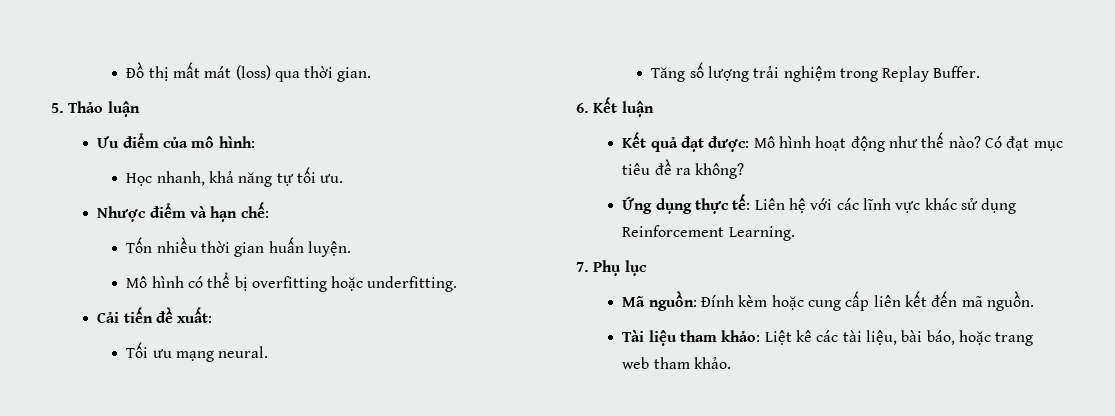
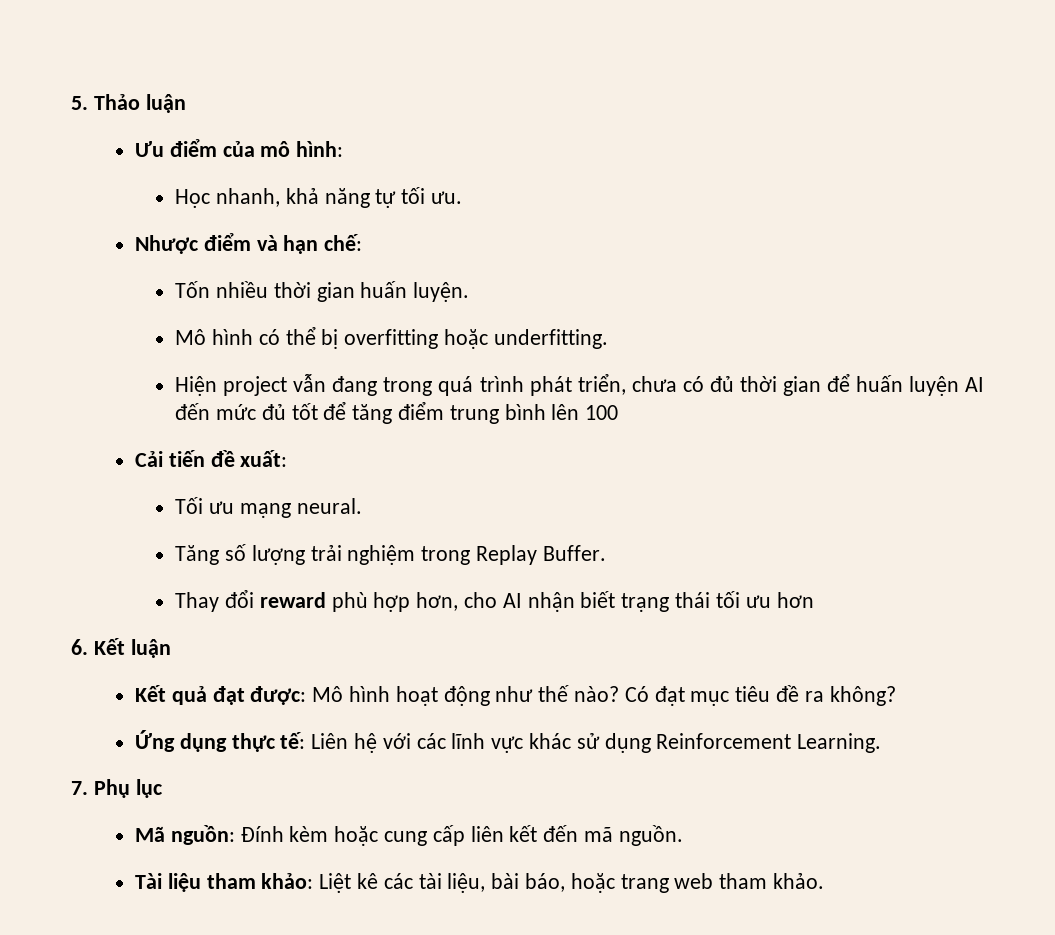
[126,62,372,82] Đồ thị mất mát (loss) qua thời gian. // -> (71, 103) none
(458, 284) none -> [175,374,984,396] [175,402,619,424] // Hiện project vẫn đang trong quá trình phát triển, chưa có đủ thời gian để huấn luyện AI đến mức đủ tốt để tăng điểm trung bình lên 100
(981, 72) none -> [175,590,814,612] // Thay đổi reward phù hợp hơn, cho AI nhận biết trạng thái tối ưu hơn

